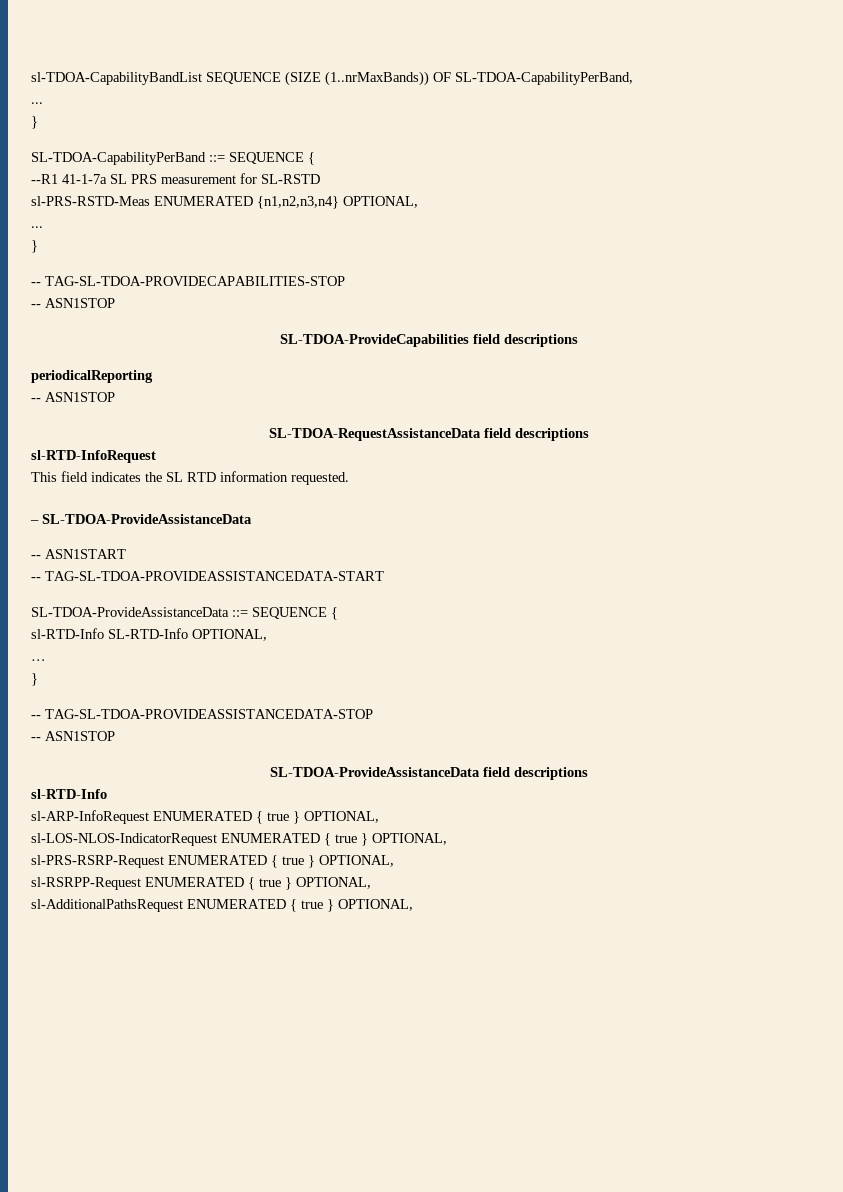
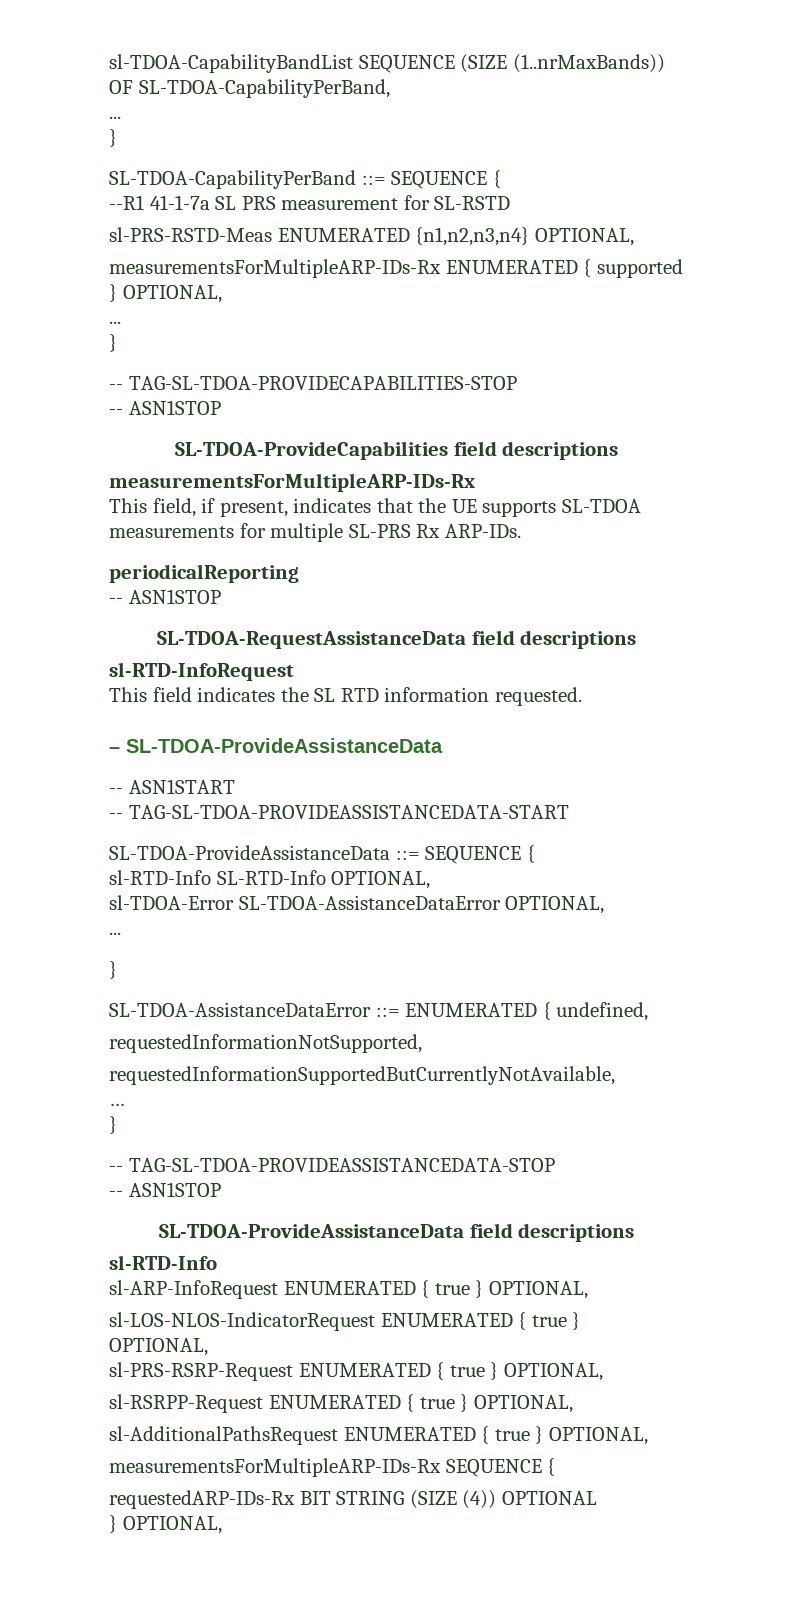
(418, 202) none -> [109,259,683,278] [109,284,222,303] // measurementsForMultipleARP-IDs-Rx ENUMERATED { supported } OPTIONAL,
(578, 340) none -> [109,473,475,492] [109,498,641,517] [109,523,521,542] // measurementsForMultipleARP-IDs-Rx // This field, if present, indicates that the UE supports SL-TDOA measurements for multiple SL-PRS Rx ARP-IDs.
(267, 635) none -> [109,895,605,914] [109,932,121,935] [109,961,117,979] [109,1002,649,1021] [109,1034,422,1053] [109,1066,615,1085] // sl-TDOA-Error SL-TDOA-AssistanceDataError OPTIONAL, // ... // } // SL-TDOA-AssistanceDataError ::= ENUMERATED { undefined, // requestedInformationNotSupported, // requestedInformationSupportedButCurrentlyNotAvailable,
(413, 905) none -> [109,1458,556,1477] [109,1490,597,1509] [109,1515,222,1534] // measurementsForMultipleARP-IDs-Rx SEQUENCE { // requestedARP-IDs-Rx BIT STRING (SIZE (4)) OPTIONAL // } OPTIONAL,

